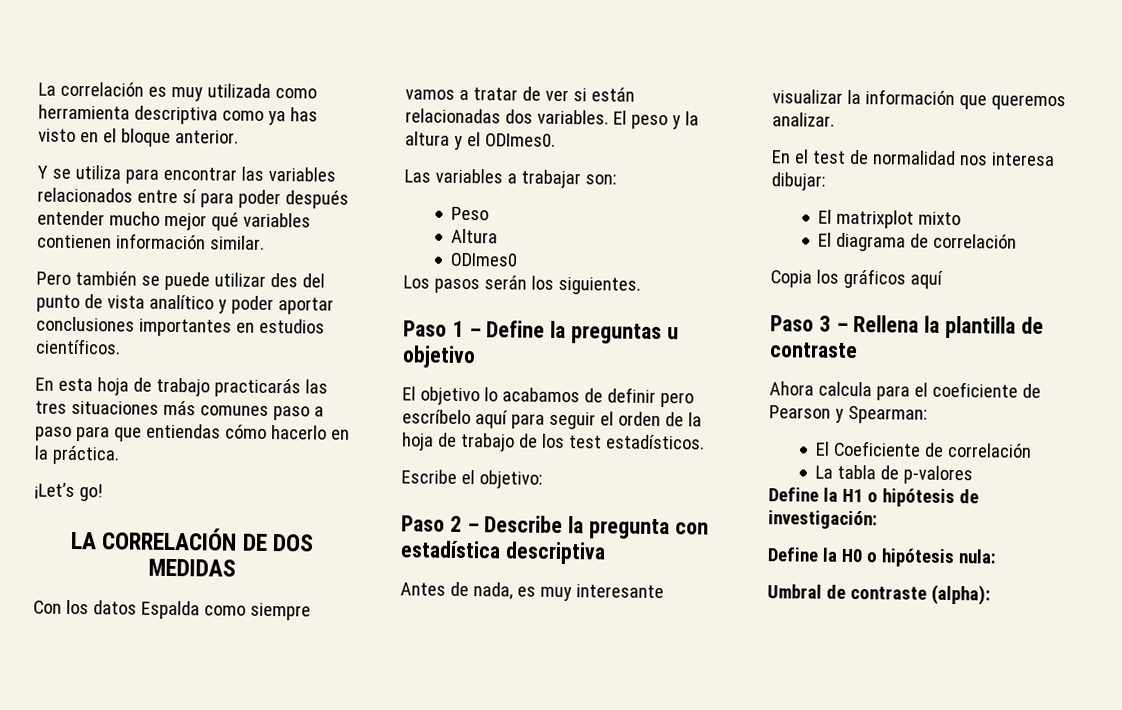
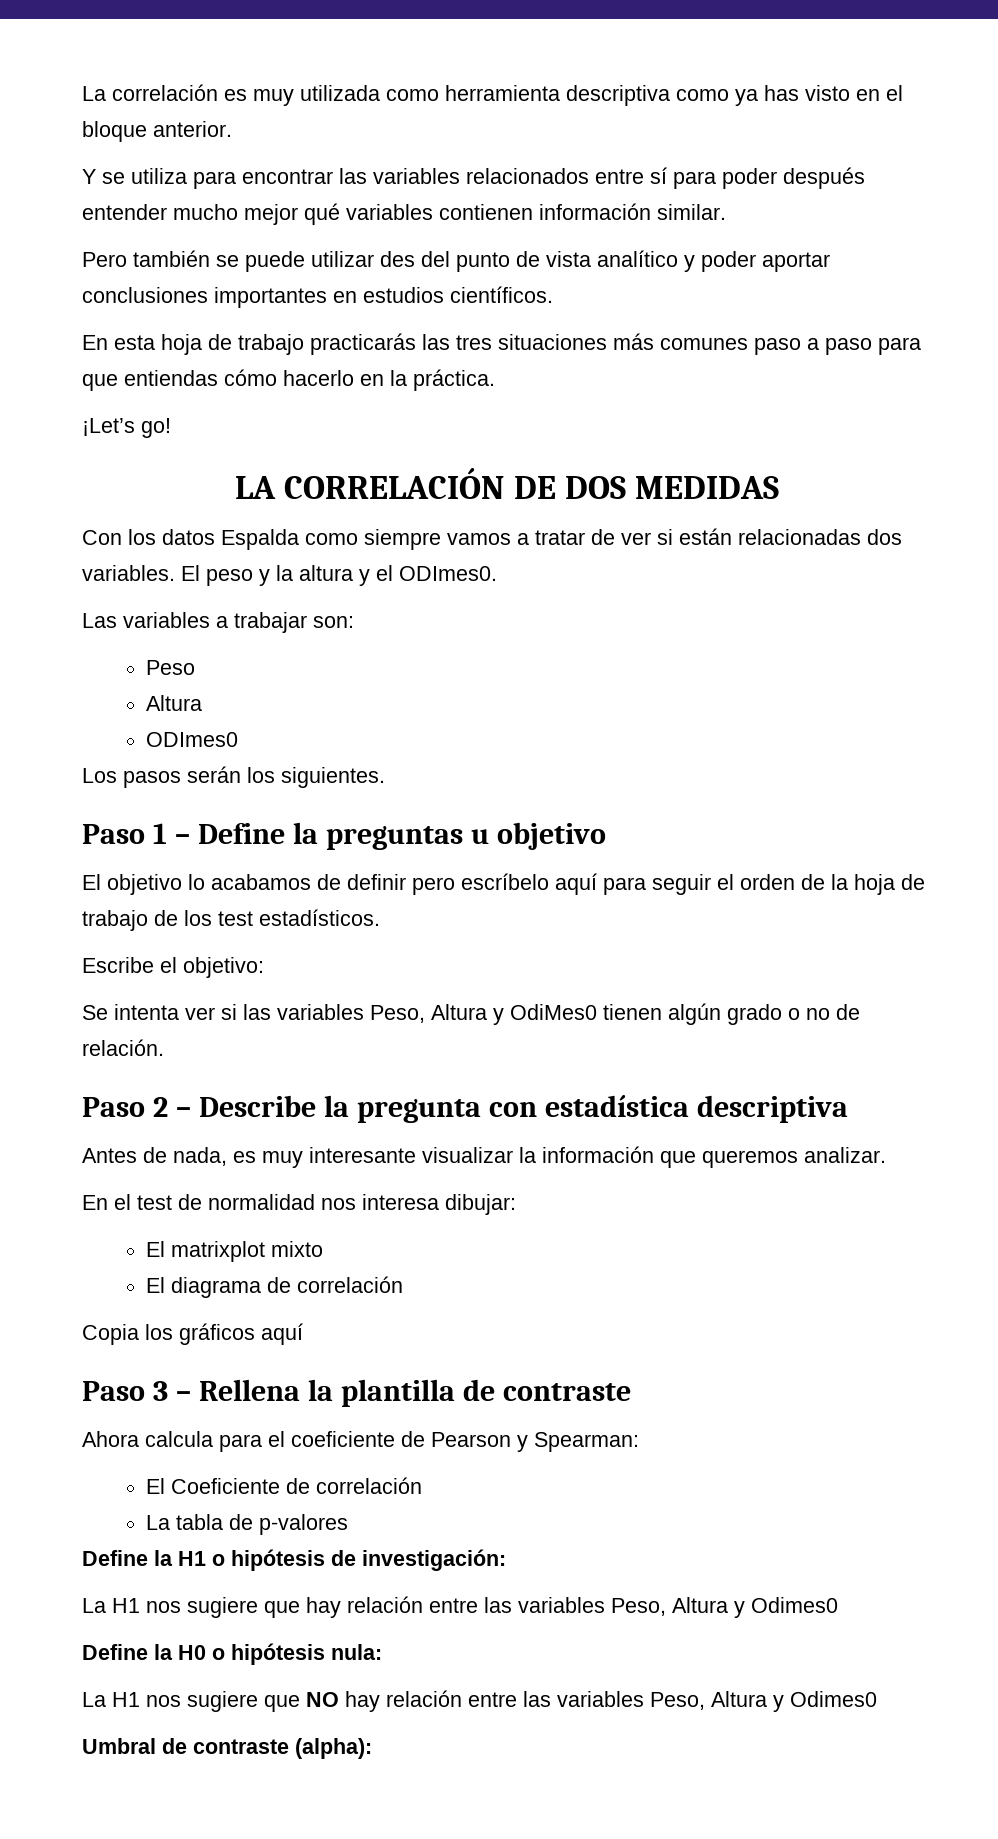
(543, 479) none -> [82,1003,860,1025] [82,1039,164,1056] // Se intenta ver si las variables Peso, Altura y OdiMes0 tienen algún grado o no de relación.
(878, 520) none -> [82,1596,838,1618] // La H1 nos sugiere que hay relación entre las variables Peso, Altura y Odimes0
(997, 556) none -> [82,1690,877,1712] // La H1 nos sugiere que NO hay relación entre las variables Peso, Altura y Odimes0

